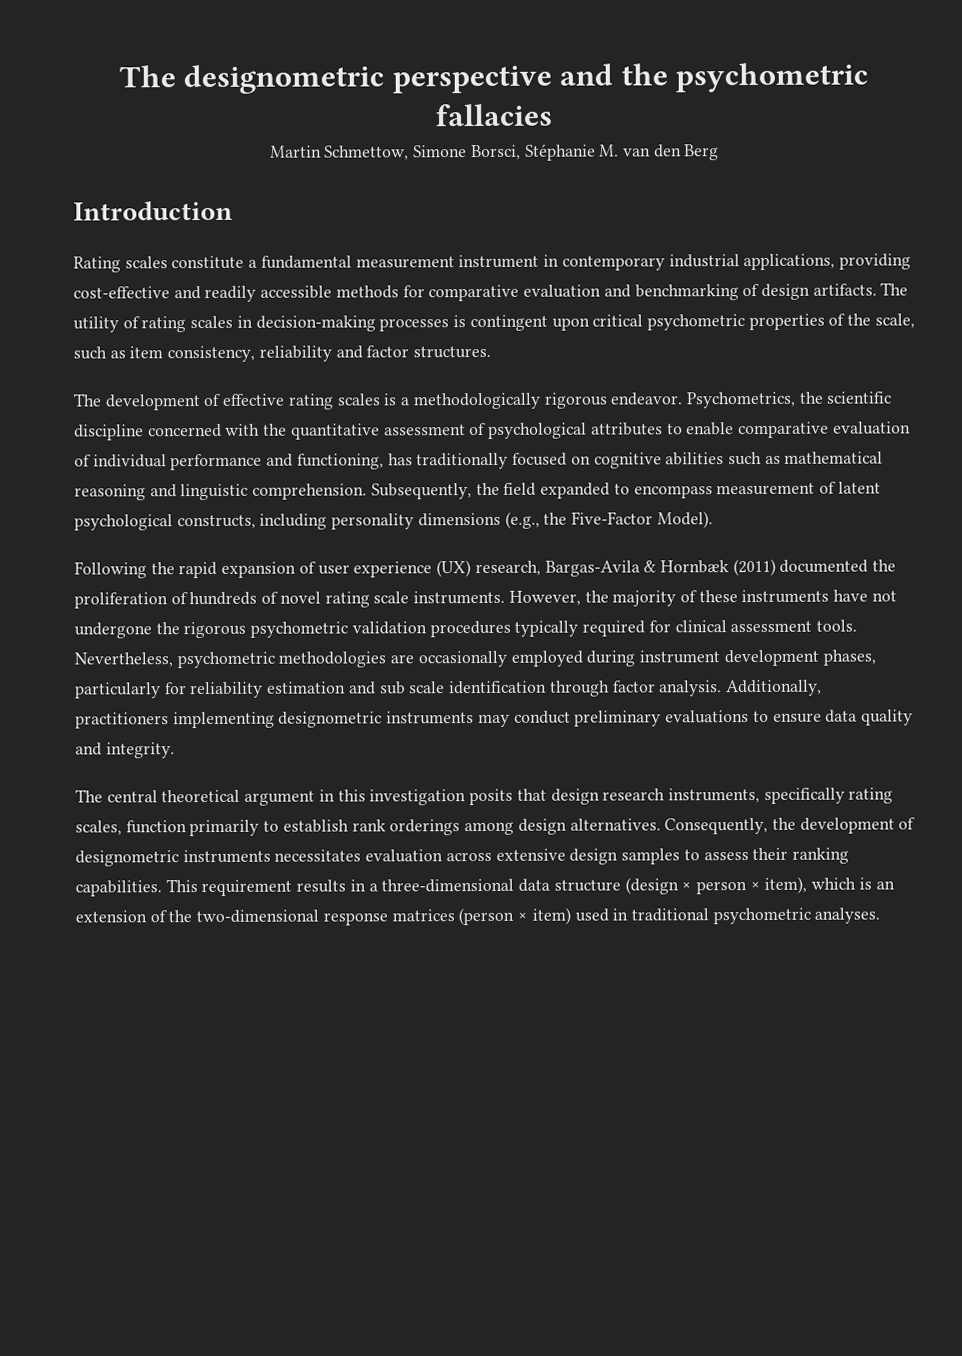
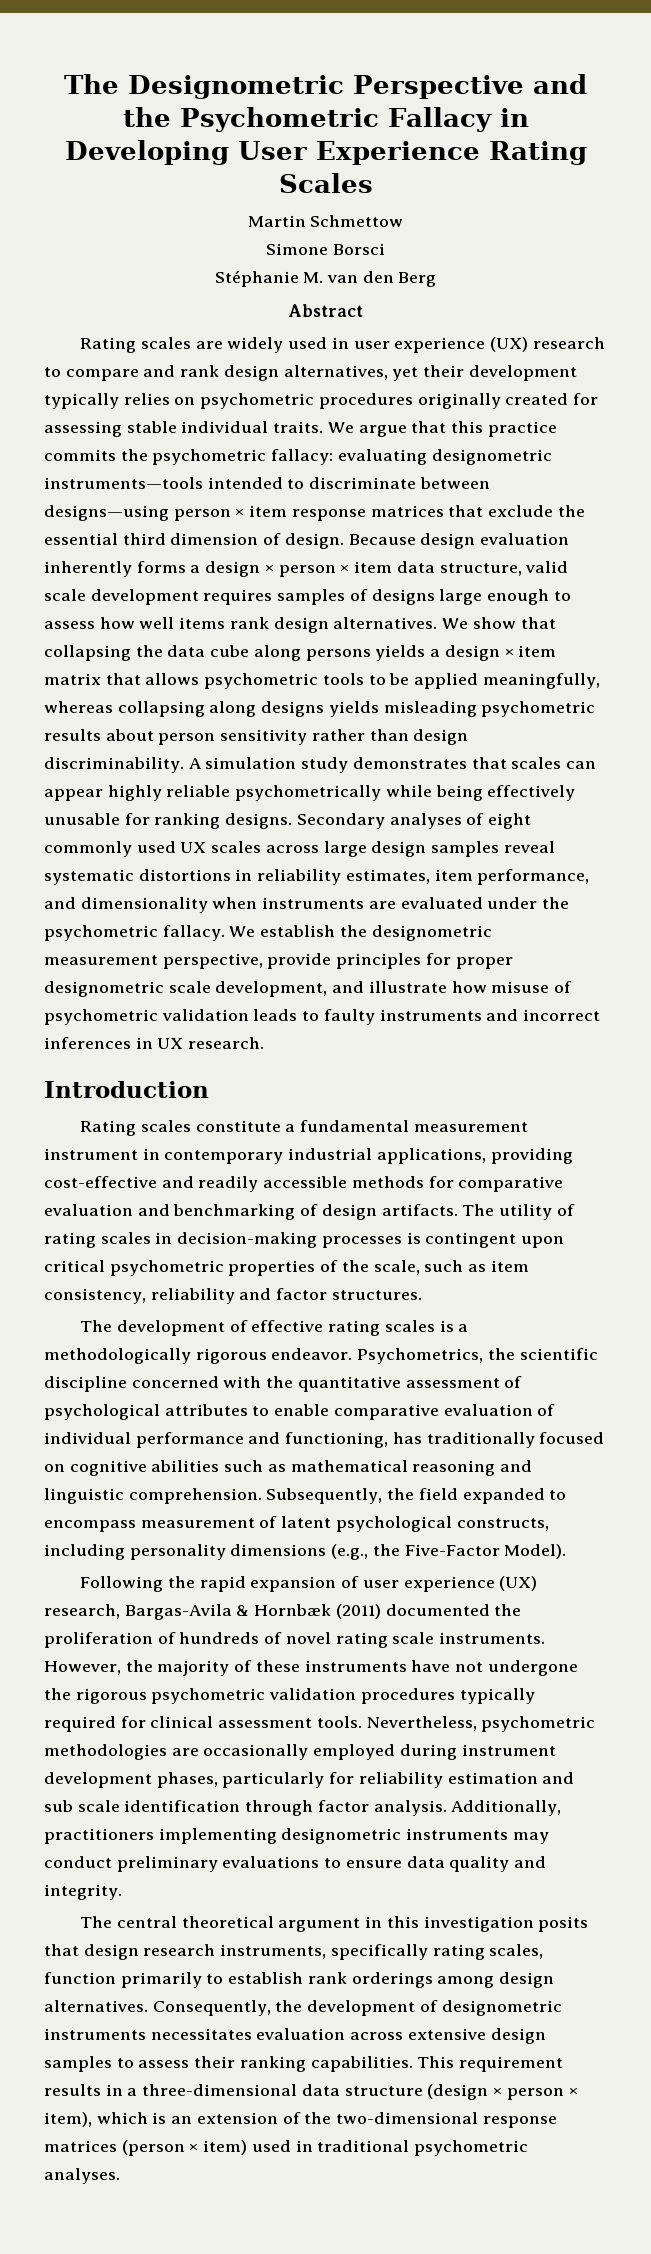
[118,62,869,95] [435,103,552,127] [269,144,521,161] The designometric perspective and the psychometric fallacies // Martin Schmettow, Simone Borsci, -> [64,74,587,99] [122,107,529,132] [64,140,587,165] [278,173,373,193] [247,215,404,227] [266,243,385,255] The Designometric Perspective and the Psychometric Fallacy in Developing User Experience Rating Scales // Martin Schmettow // Simone Borsci //
(720, 152) none -> [287,304,363,317] [80,337,605,353] [44,365,577,381] [44,393,599,409] [44,421,557,437] [44,449,552,465] [44,477,490,489] [44,505,585,521] [44,533,570,549] [44,561,569,577] [44,589,571,605] [44,617,556,633] [44,645,557,661] [44,673,600,689] [44,701,596,717] [44,729,469,745] [44,757,597,773] [44,785,576,801] [44,813,532,829] [44,841,555,857] [44,869,590,885] [44,897,570,913] [44,925,492,941] [44,953,513,969] [44,981,573,997] [44,1009,601,1025] [44,1037,265,1049] // Abstract // Rating scales are widely used in user experience (UX) research to compare and rank design alternatives, yet their development typically relies on psychometric procedures originally created for assessing stable individual traits. We argue that this practice commits the psychometric fallacy: evaluating designometric instruments—tools intended to discriminate between designs—using person × item response matrices that exclude the essential third dimension of design. Because design evaluation inherently forms a design × person × item data structure, valid scale development requires samples of designs large enough to assess how well items rank design alternatives. We show that collapsing the data cube along persons yields a design × item matrix that allows psychometric tools to be applied meaningfully, whereas collapsing along designs yields misleading psychometric results about person sensitivity rather than design discriminability. A simulation study demonstrates that scales can appear highly reliable psychometrically while being effectively unusable for ranking designs. Secondary analyses of eight commonly used UX scales across large design samples reveal systematic distortions in reliability estimates, item performance, and dimensionality when instruments are evaluated under the psychometric fallacy. We establish the designometric measurement perspective, provide principles for proper designometric scale development, and illustrate how misuse of psychometric validation leads to faulty instruments and incorrect inferences in UX research.

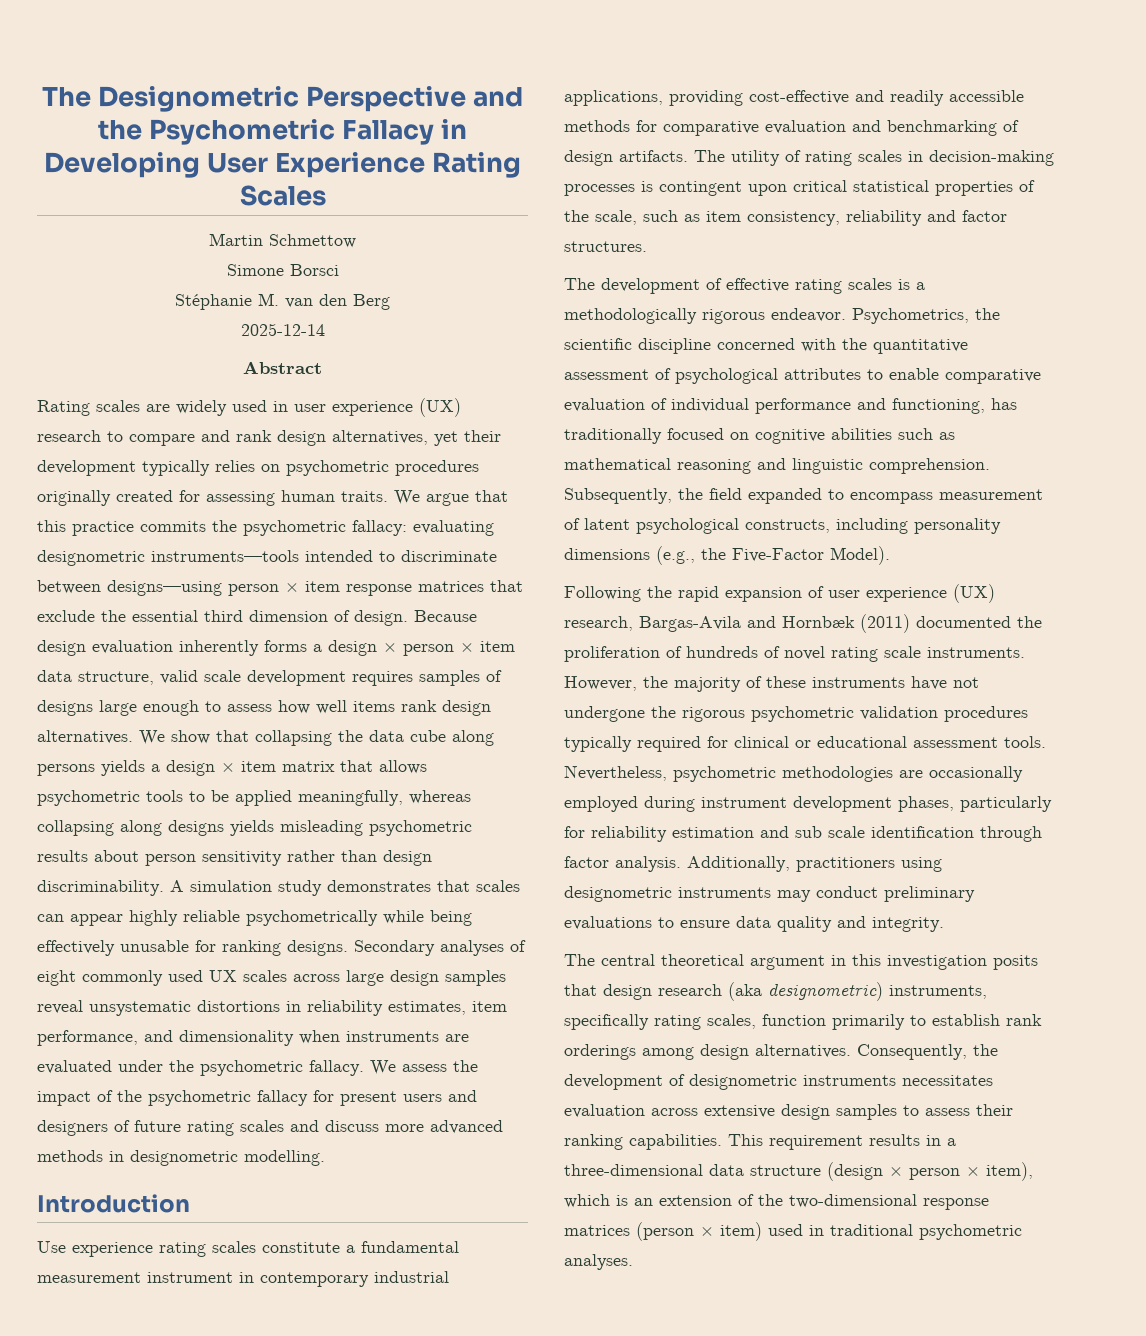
(437, 279) none -> [240,323,325,336] // 2025-12-14
[126,421,269,433] stable individual -> [281,490,335,502] human
[44,869,134,885] systematic -> [89,1001,191,1016] unsystematic
[260,925,492,941] [44,953,513,969] [44,981,573,997] [44,1009,601,1025] [44,1037,265,1049] [44,1081,209,1098] [80,1120,137,1136] establish the designometric measurement perspective, provide principles for proper designometric scale development, and illustrate how misuse of psychometric validation leads to faulty instruments and incorrect inferences in UX research. // Introduction // Rating -> [402,1060,478,1072] [37,1090,477,1106] [37,1120,503,1136] [37,1150,325,1166] [37,1194,190,1213] [37,1241,206,1257] assess the impact of the psychometric fallacy for present users and designers of future rating scales and discuss more advanced methods in designometric modelling. // Introduction // Use experience rating
[109,1260,224,1276] psychometric -> [853,180,929,192] statistical
[236,1605,250,1616] & -> [747,616,776,628] and
(214, 1722) none -> [795,736,907,748] or educational
[158,1828,277,1844] implementing -> [901,857,942,872] using
(216, 1950) none -> [728,982,883,1001] (aka designometric)

